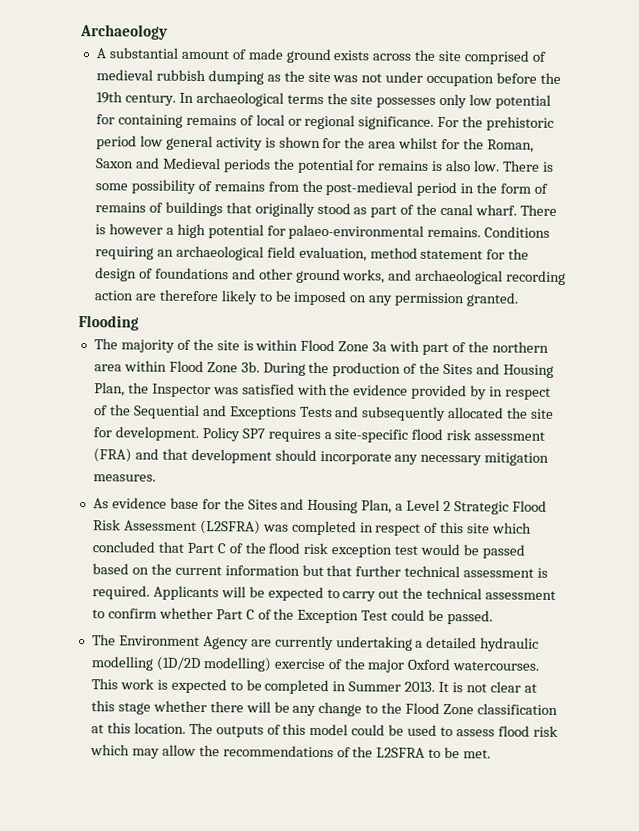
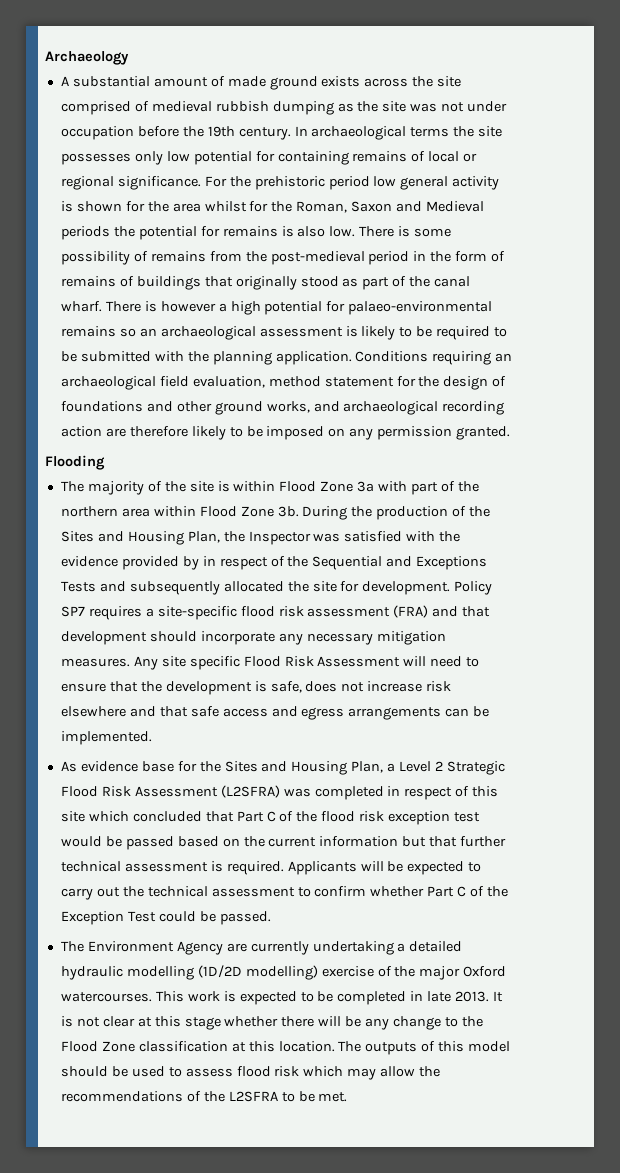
[427,226,482,238] remains. -> [60,326,508,340] [60,351,352,365] remains so an archaeological assessment is likely to be required to be submitted with the planning application.
(156, 478) none -> [133,656,480,670] [60,681,452,695] [60,706,490,720] [60,731,152,745] Any site specific Flood Risk Assessment will need to ensure that the development is safe, does not increase risk elsewhere and that safe access and egress arrangements can be implemented.
[348,681,402,692] Summer -> [427,991,452,1002] late
[351,724,386,736] could -> [60,1066,108,1077] should

